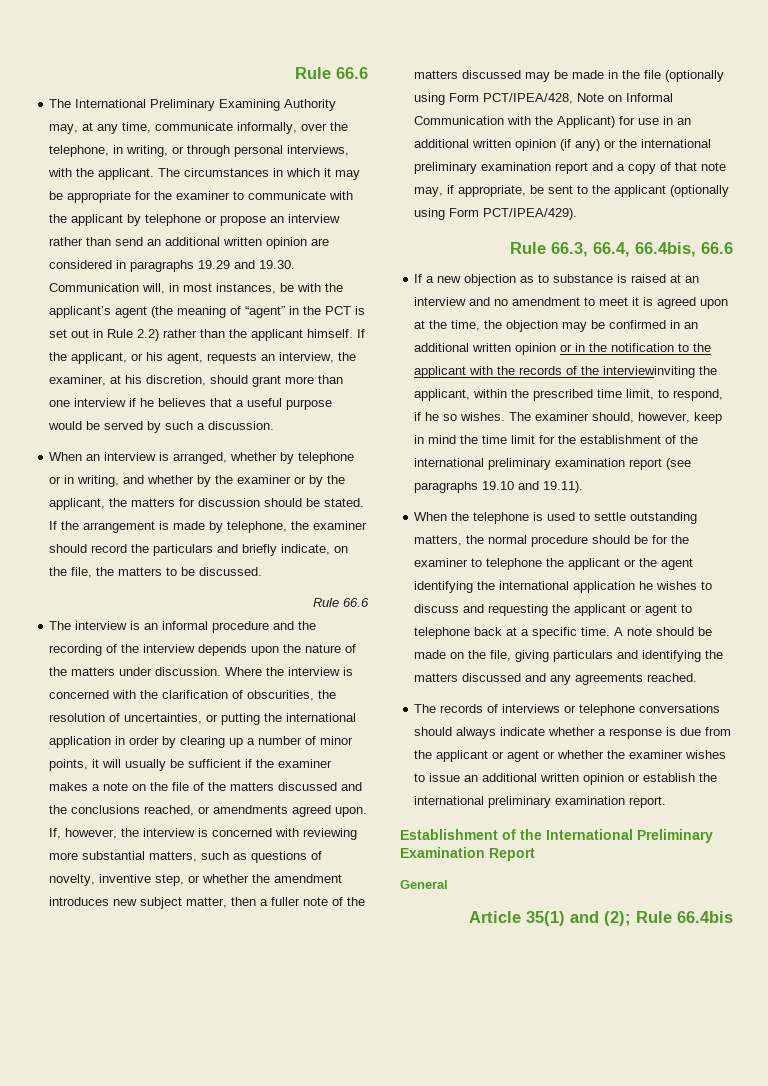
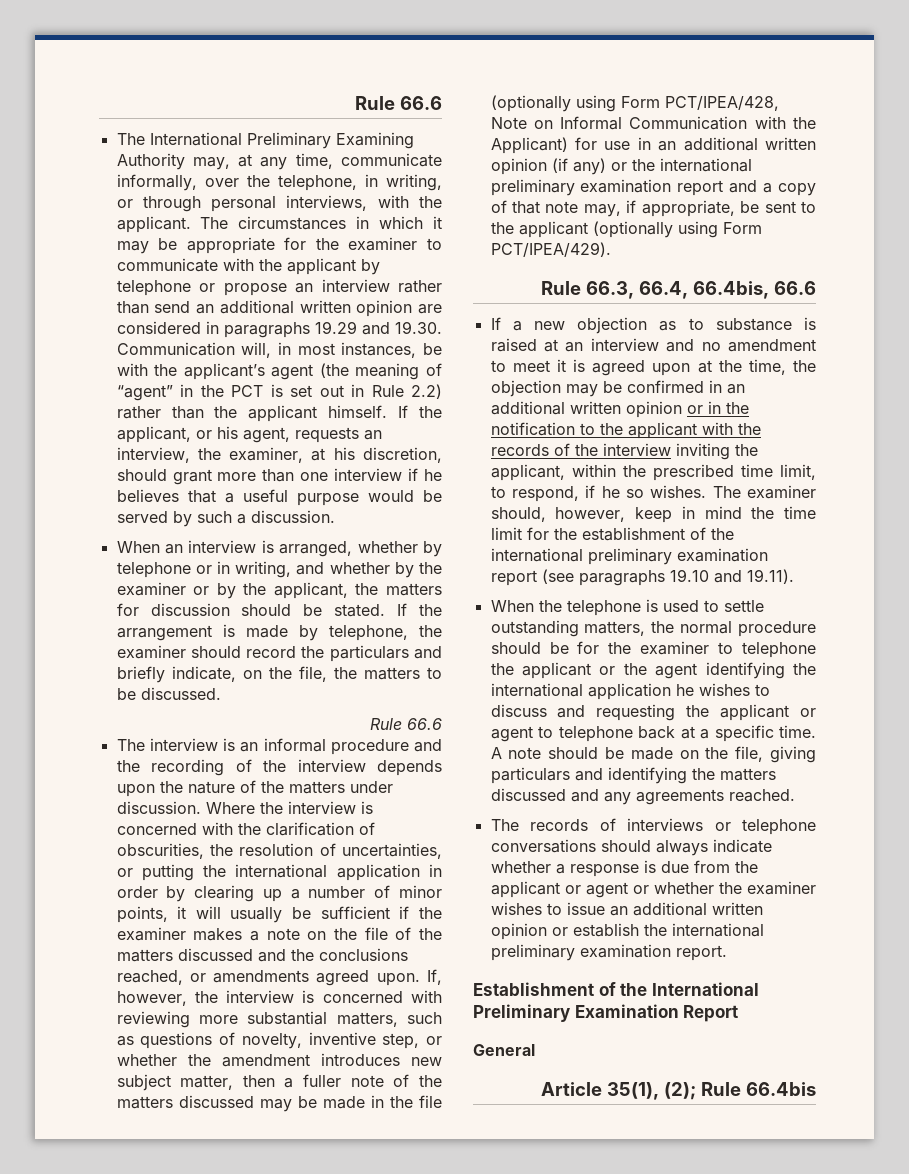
[603,366,696,378] interviewinviting -> [602,443,730,460] interview inviting
[526,911,599,926] 35(1) and -> [607,1082,660,1100] 35(1),

